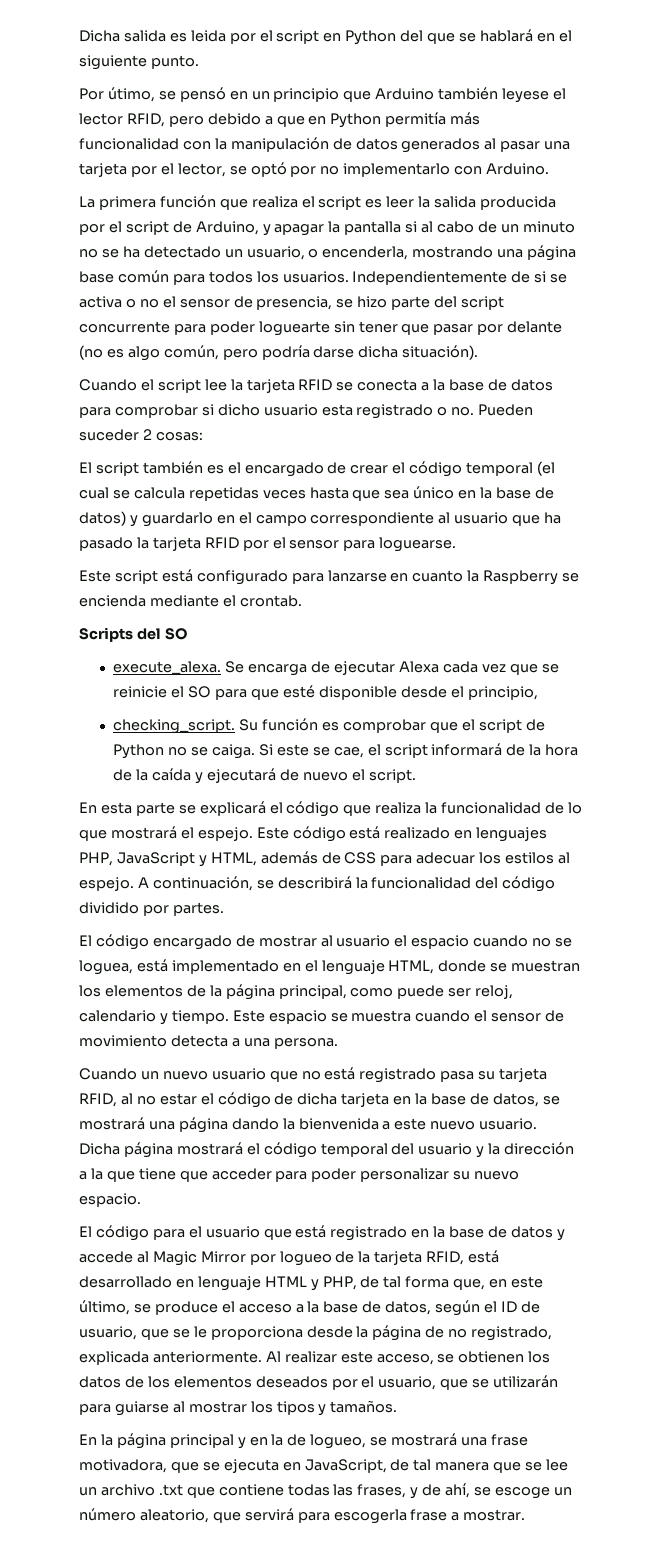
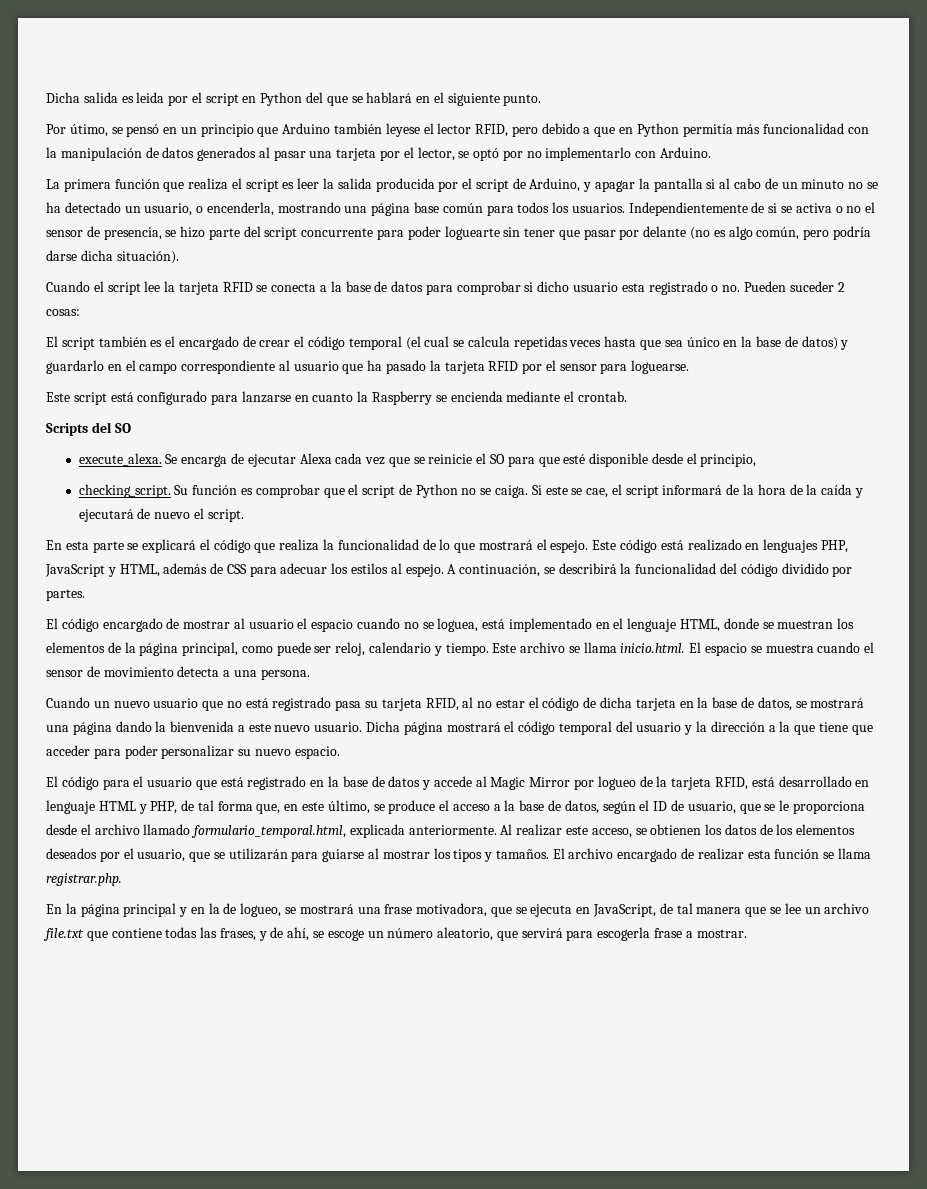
(265, 1016) none -> [520,642,702,653] archivo se llama inicio.html. El
[356,1325,553,1341] la página de no registrado, -> [80,824,347,838] el archivo llamado formulario_temporal.html,
(398, 1406) none -> [552,848,871,862] [46,873,122,886] El archivo encargado de realizar esta función se llama registrar.php.
[158,1484,183,1496] .txt -> [43,928,84,941] file.txt

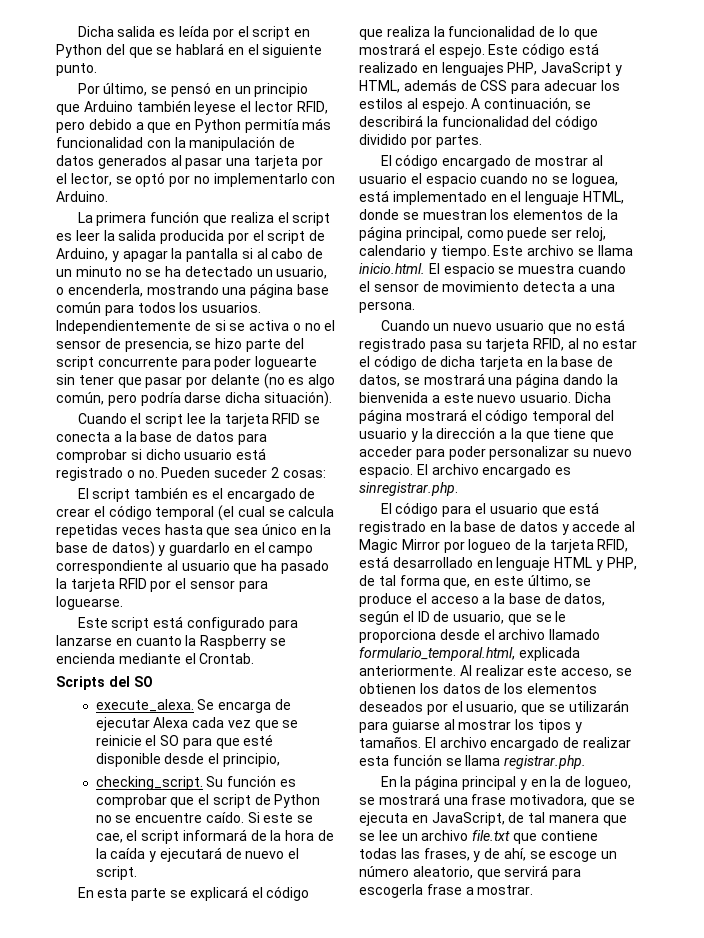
[136,92,165,103] leida -> [178,26,209,37] leída
[69,124,108,137] útimo, -> [103,83,148,96] último,
[621,283,645,292] esta -> [236,448,267,460] está
[577,391,627,402] crontab. -> [199,653,255,664] Crontab.
[495,485,529,498] caiga. -> [135,812,244,823] encuentre caído.
(340, 752) none -> [416,464,572,478] [359,482,458,496] El archivo encargado es sinregistrar.php.

